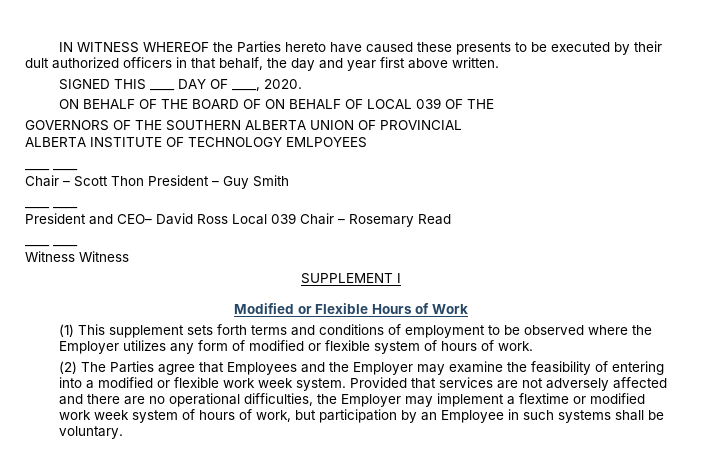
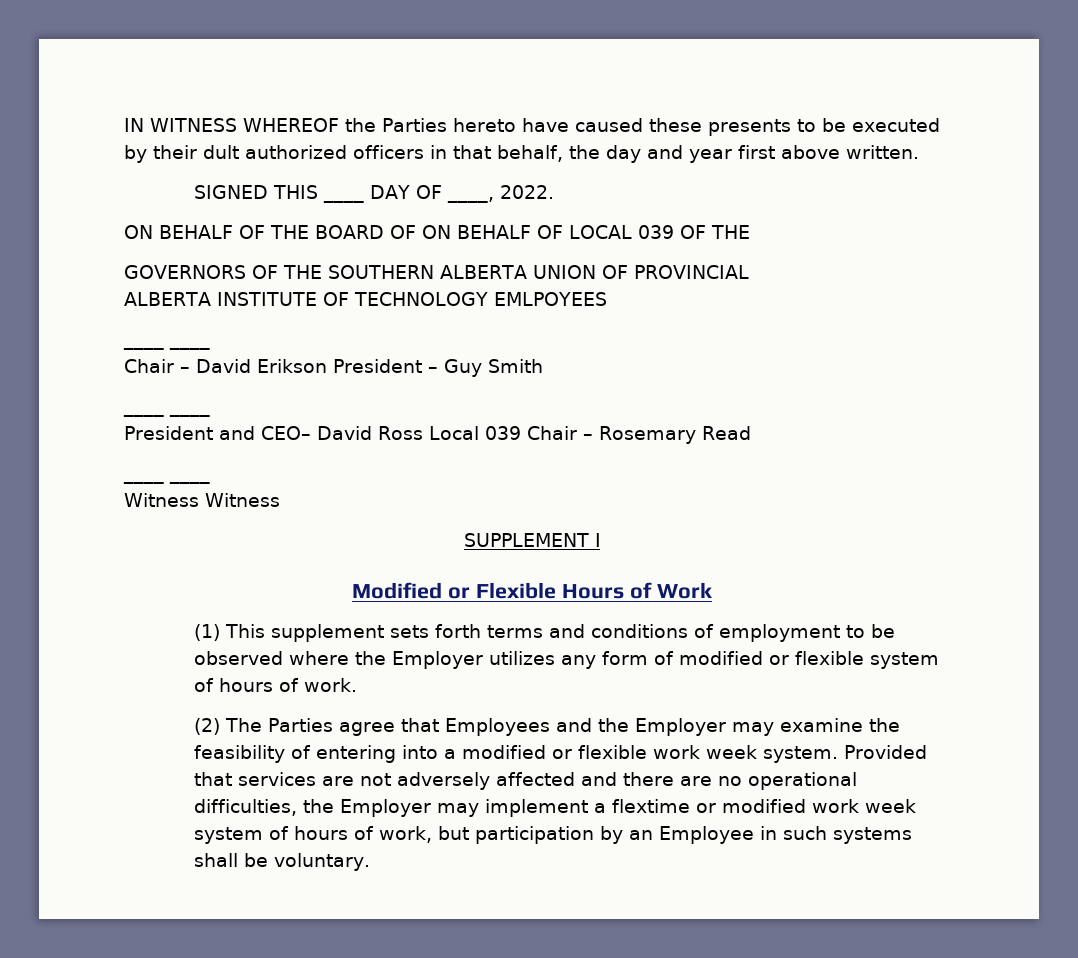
[263,79,302,89] 2020. -> [500,185,555,199] 2022.
[74,176,144,187] Scott Thon -> [196,359,327,373] David Erikson

